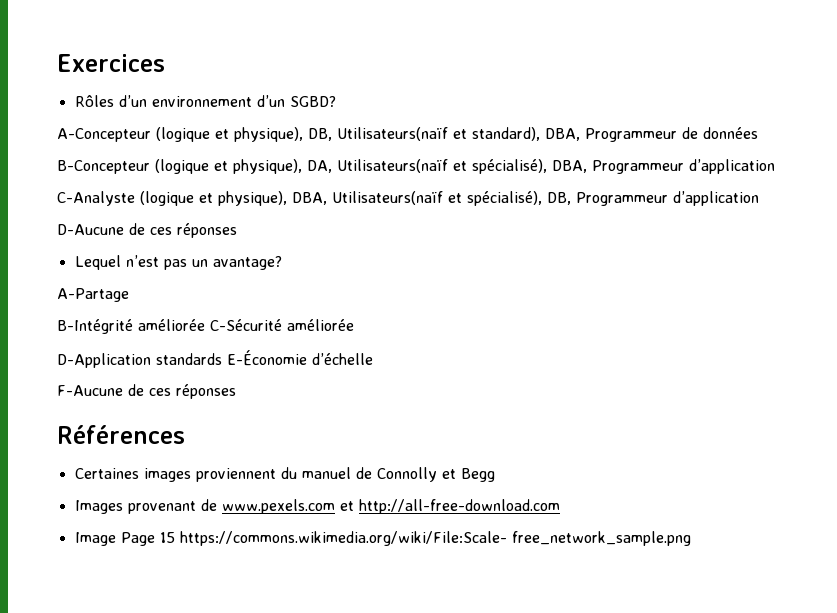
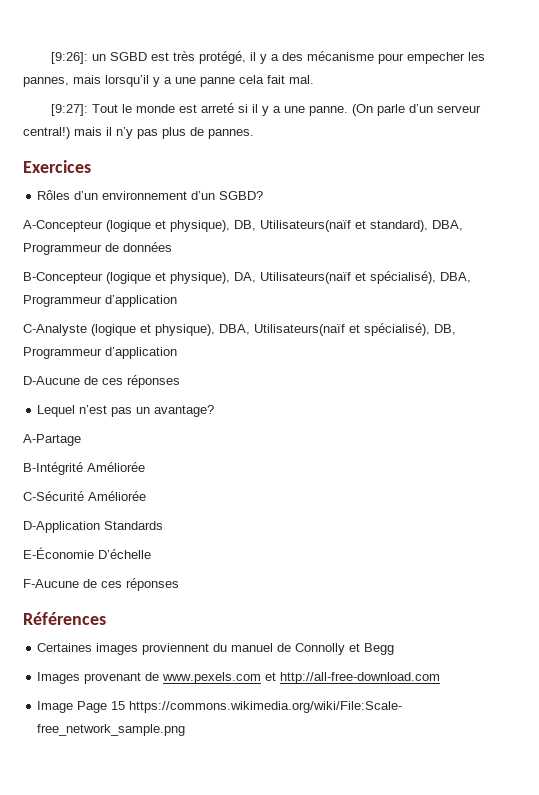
(57, 63) none -> [50,51,485,64] [23,75,314,87] [50,103,481,116] [23,127,254,139] [9:26]: un SGBD est très protégé, il y a des mécanisme pour empecher les pannes, mais lorsqu’il y a une panne cela fait mal. // [9:27]: Tout le monde est arreté si il y a une panne. (On parle d’un serveur central!) mais il n’y pas plus de pannes. //
[138,319,354,331] [57,350,373,368] améliorée C-Sécurité améliorée // D-Application standards E-Économie d’échelle -> [87,462,145,472] [23,491,146,501] [23,521,163,533] [23,547,151,559] Améliorée // C-Sécurité Améliorée // D-Application Standards // E-Économie D’échelle

